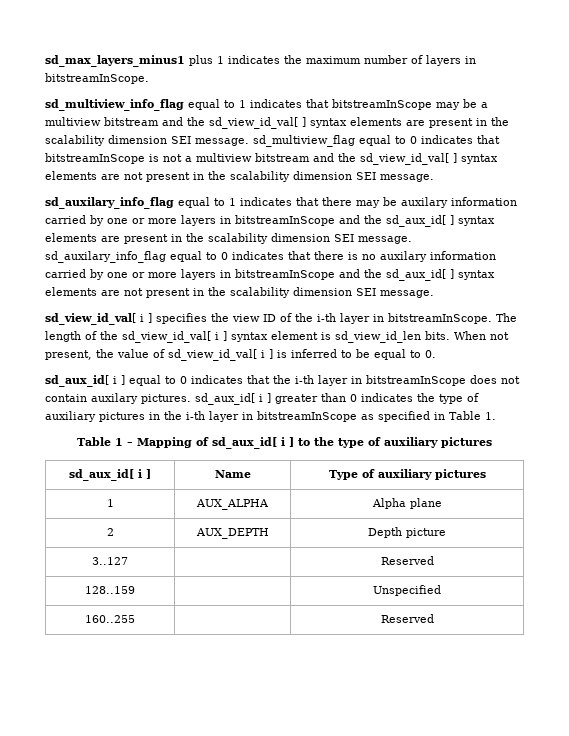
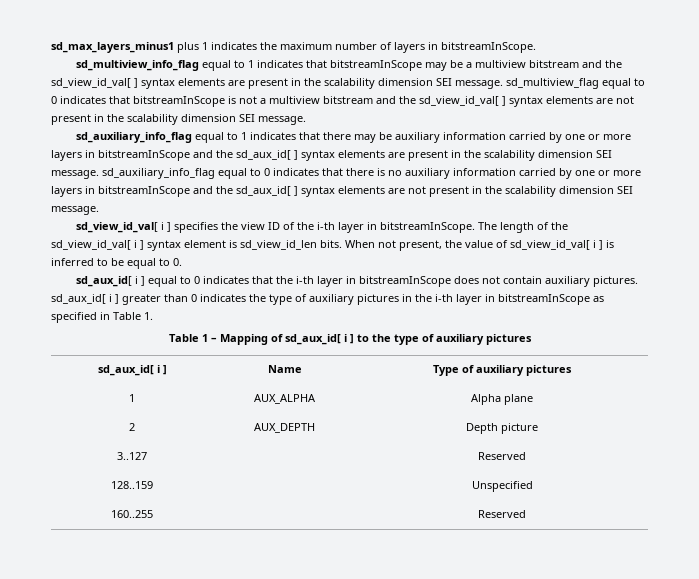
[45,197,174,209] sd_auxilary_info_flag -> [76,132,193,143] sd_auxiliary_info_flag
[401,197,448,208] auxilary -> [395,132,441,143] auxiliary
[45,251,166,263] sd_auxilary_info_flag -> [102,168,215,179] sd_auxiliary_info_flag
[380,251,427,262] auxilary -> [405,168,450,179] auxiliary
[91,393,138,404] auxilary -> [545,276,591,287] auxiliary

